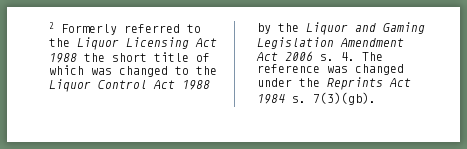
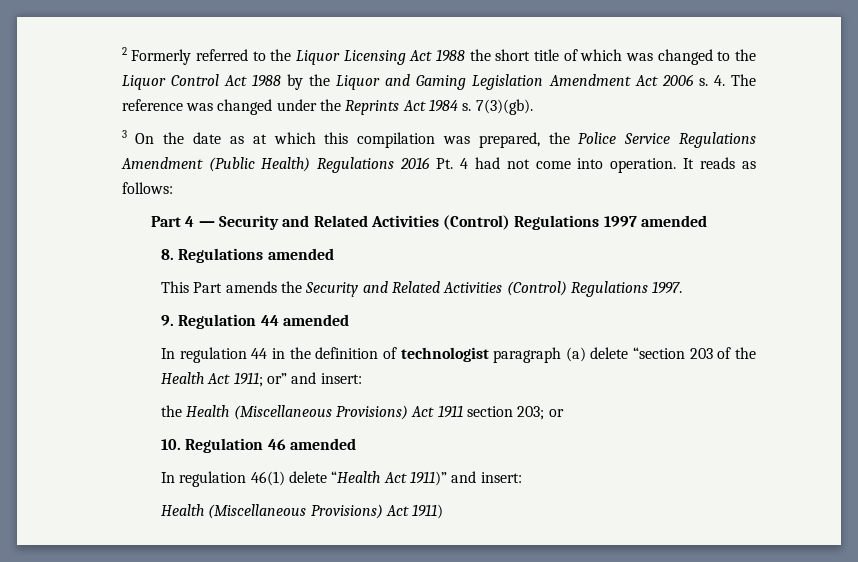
(376, 98) none -> [121,130,756,148] [120,157,756,173] [121,182,173,194] [150,215,708,230] [161,248,334,263] [161,281,683,297] [161,314,349,329] [161,347,756,363] [161,372,362,387] [161,405,564,420] [161,438,356,453] [161,471,522,487] [161,504,444,519] // 3 On the date as at which this compilation was prepared, the Police Service Regulations Amendment (Public Health) Regulations 2016 Pt. 4 had not come into operation. It reads as follows: // Part 4 — Security and Related Activities (Control) Regulations 1997 amended // 8. Regulations amended // This Part amends the Security and Related Activities (Control) Regulations 1997. // 9. Regulation 44 amended // In regulation 44 in the definition of technologist paragraph (a) delete “section 203 of the Health Act 1911; or” and insert: // the Health (Miscellaneous Provisions) Act 1911 section 203; or // 10. Regulation 46 amended // In regulation 46(1) delete “Health Act 1911)” and insert: // Health (Miscellaneous Provisions) Act 1911)

